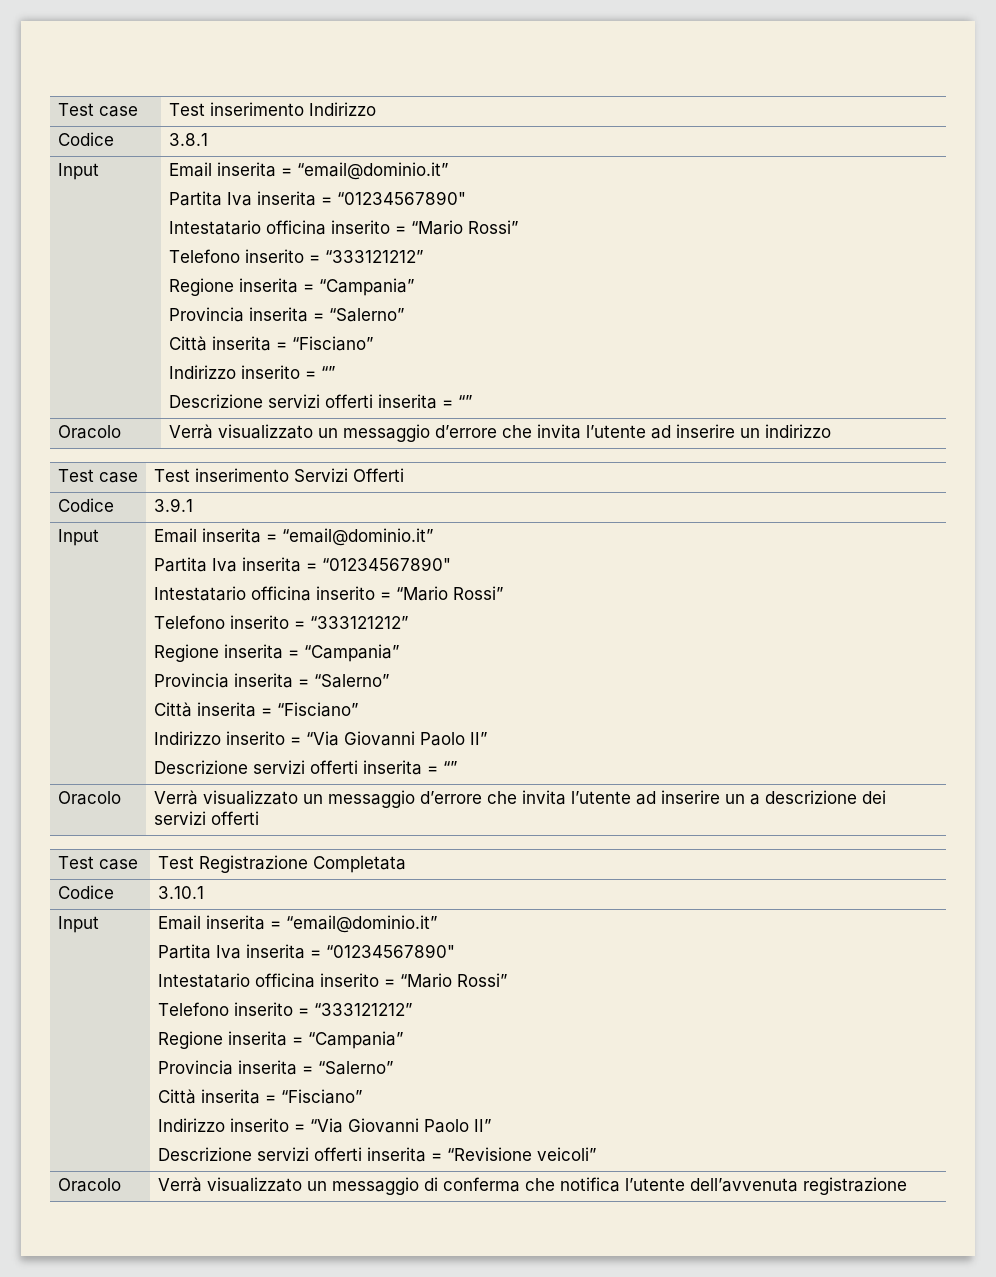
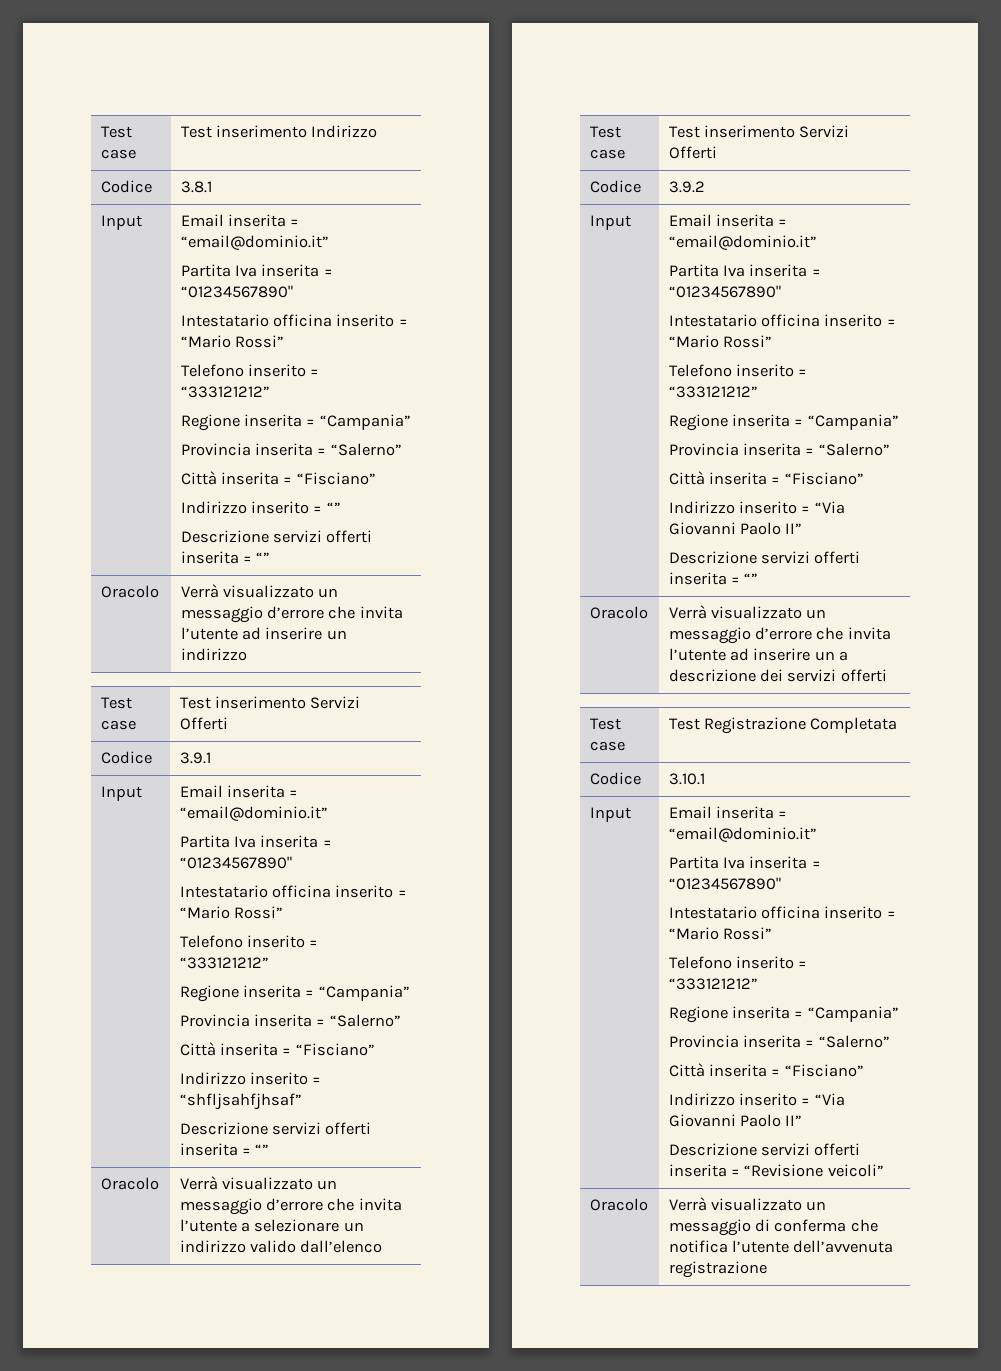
(359, 709) none -> [179,1072,322,1085] [179,1093,302,1110] [179,1122,372,1135] [179,1143,270,1156] [100,1177,159,1190] [179,1176,338,1190] [179,1198,402,1215] [179,1219,364,1232] [179,1240,383,1253] [589,126,621,138] [589,149,625,159] [668,125,850,138] [668,146,717,159] [589,180,641,193] [668,181,705,193] [589,215,631,230] [668,214,788,227] [668,235,817,250] [668,264,821,277] [668,285,781,298] [668,314,896,327] [668,335,772,348] [668,364,808,377] [668,386,758,398] [668,414,899,431] [668,443,890,456] [668,471,864,485] // Indirizzo inserito = “shfljsahfjhsaf” // Descrizione servizi offerti inserita = “” // Oracolo | Verrà visualizzato un messaggio d’errore che invita l’utente a selezionare un indirizzo valido dall’elenco // Test case | Test inserimento Servizi Offerti // Codice | 3.9.2 // Input | Email inserita = “email@dominio.it” // Partita Iva inserita = “01234567890" // Intestatario officina inserito = “Mario Rossi” // Telefono inserito = “333121212” // Regione inserita = “Campania” // Provincia inserita = “Salerno” // Città inserita = “Fisciano”

